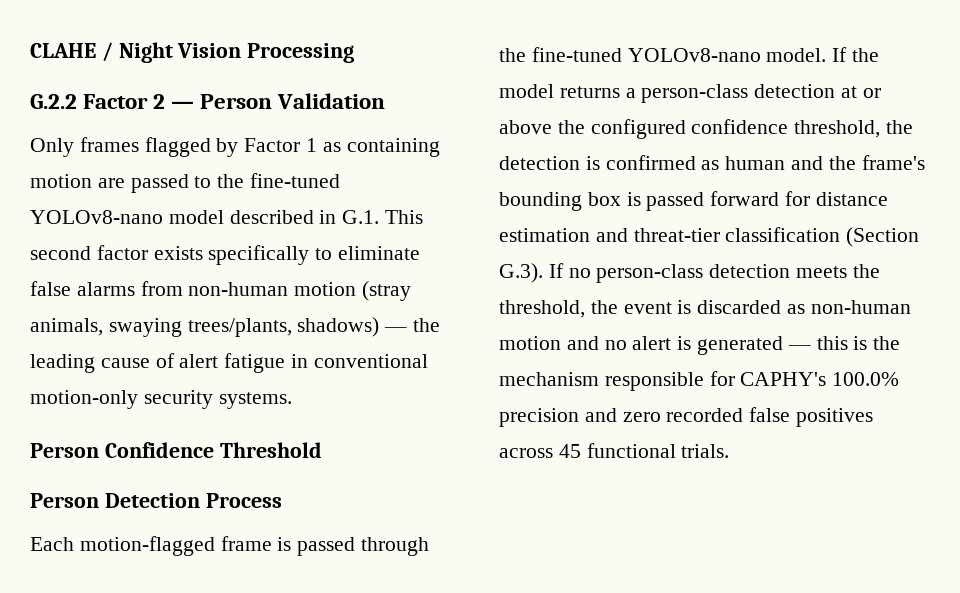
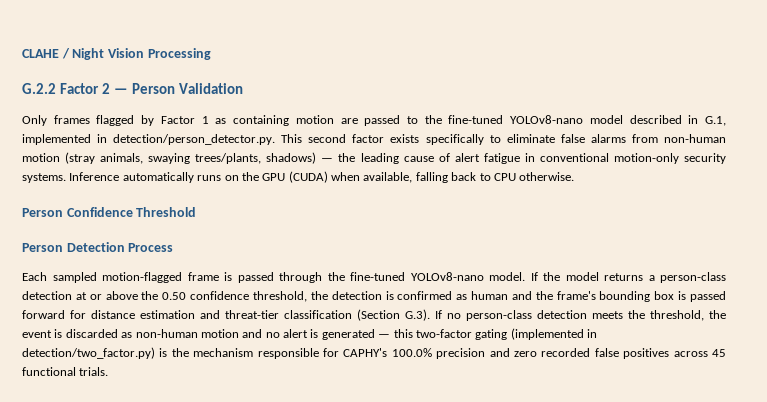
[342,210,380,224] G.1. -> [704,116,726,126] [22,134,276,145] G.1, implemented in detection/person_detector.py.
(292, 400) none -> [69,171,575,183] Inference automatically runs on the GPU (CUDA) when available, falling back to CPU otherwise.
(74, 544) none -> [52,272,97,283] sampled
[590,119,686,139] configured -> [162,292,187,300] 0.50
(848, 343) none -> [415,328,597,340] [22,347,155,359] two-factor gating (implemented in detection/two_factor.py)

